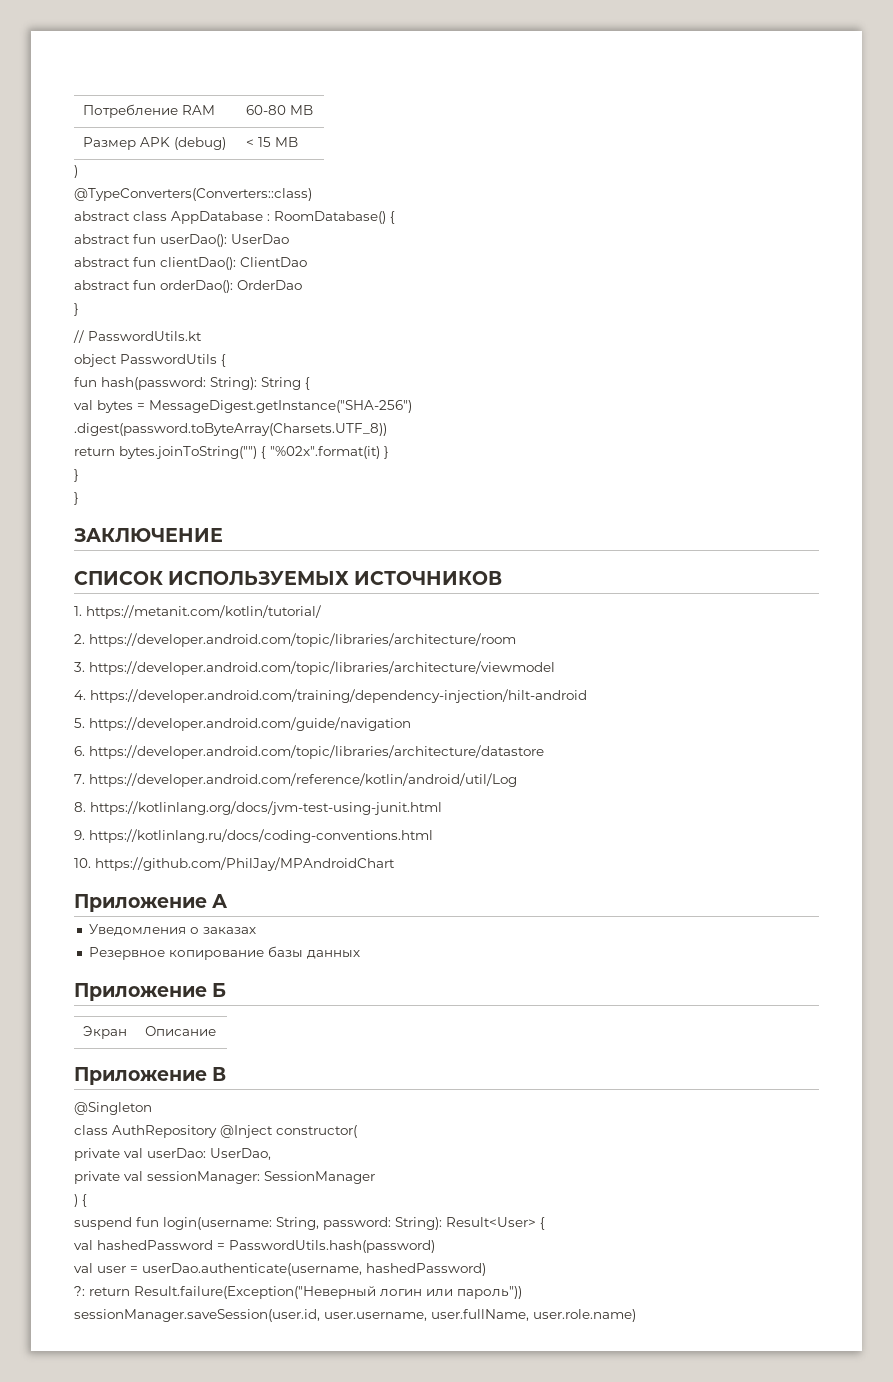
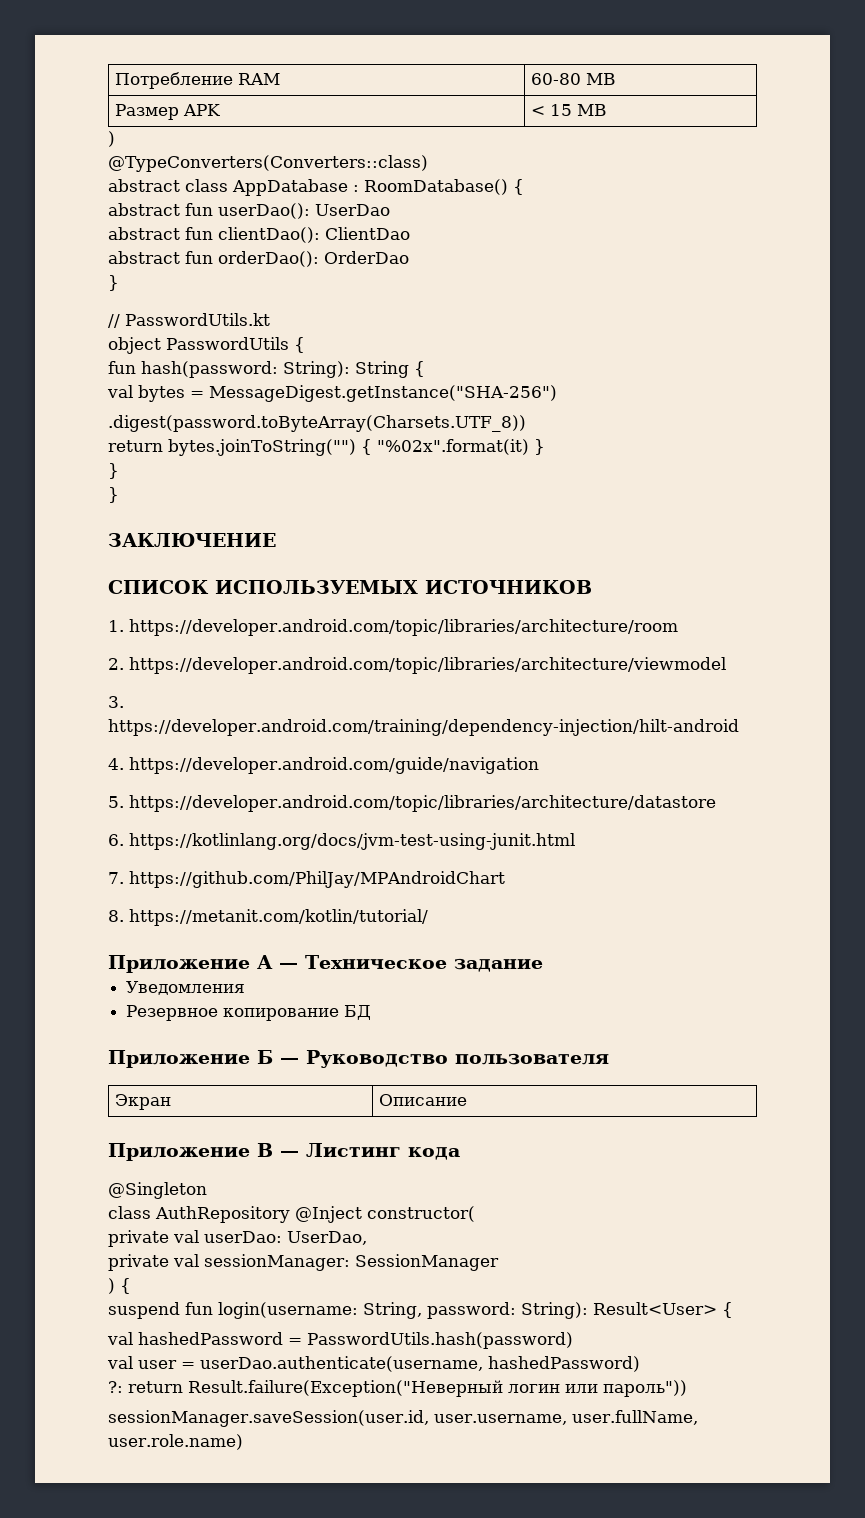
[173,137,226,150] (debug) -> (221, 110) none
[86,605,321,619] https://metanit.com/kotlin/tutorial/ -> [129,619,678,636] https://developer.android.com/topic/libraries/architecture/room
[89,633,516,647] https://developer.android.com/topic/libraries/architecture/room -> [129,657,726,674] https://developer.android.com/topic/libraries/architecture/viewmodel
[89,661,555,675] https://developer.android.com/topic/libraries/architecture/viewmodel -> [108,719,739,736] https://developer.android.com/training/dependency-injection/hilt-android
[90,689,587,703] https://developer.android.com/training/dependency-injection/hilt-android -> [129,757,539,774] https://developer.android.com/guide/navigation
[89,717,411,731] https://developer.android.com/guide/navigation -> [129,795,716,812] https://developer.android.com/topic/libraries/architecture/datastore
[89,745,544,759] https://developer.android.com/topic/libraries/architecture/datastore -> [129,833,575,850] https://kotlinlang.org/docs/jvm-test-using-junit.html
[89,773,517,787] https://developer.android.com/reference/kotlin/android/util/Log -> [129,871,505,888] https://github.com/PhilJay/MPAndroidChart
[90,801,442,815] [74,829,433,843] [74,857,395,871] https://kotlinlang.org/docs/jvm-test-using-junit.html // 9. https://kotlinlang.ru/docs/coding-conventions.html // 10. https://github.com/PhilJay/MPAndroidChart -> [129,909,428,926] https://metanit.com/kotlin/tutorial/
(229, 901) none -> [279,955,543,972] — Техническое задание
[189,927,256,934] о заказах -> (246, 988) none
[267,946,360,959] базы данных -> [344,1005,372,1020] БД
(227, 990) none -> [280,1050,609,1068] — Руководство пользователя
(227, 1074) none -> [280,1143,460,1160] — Листинг кода

